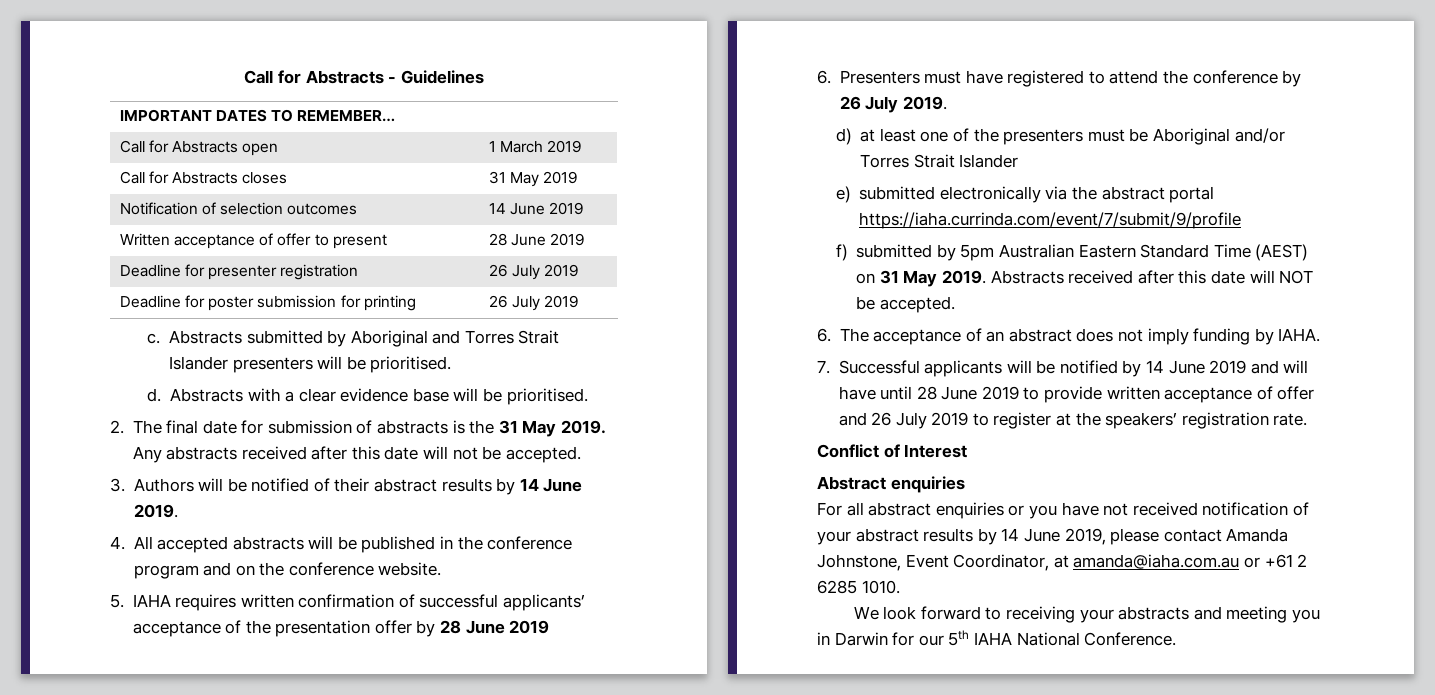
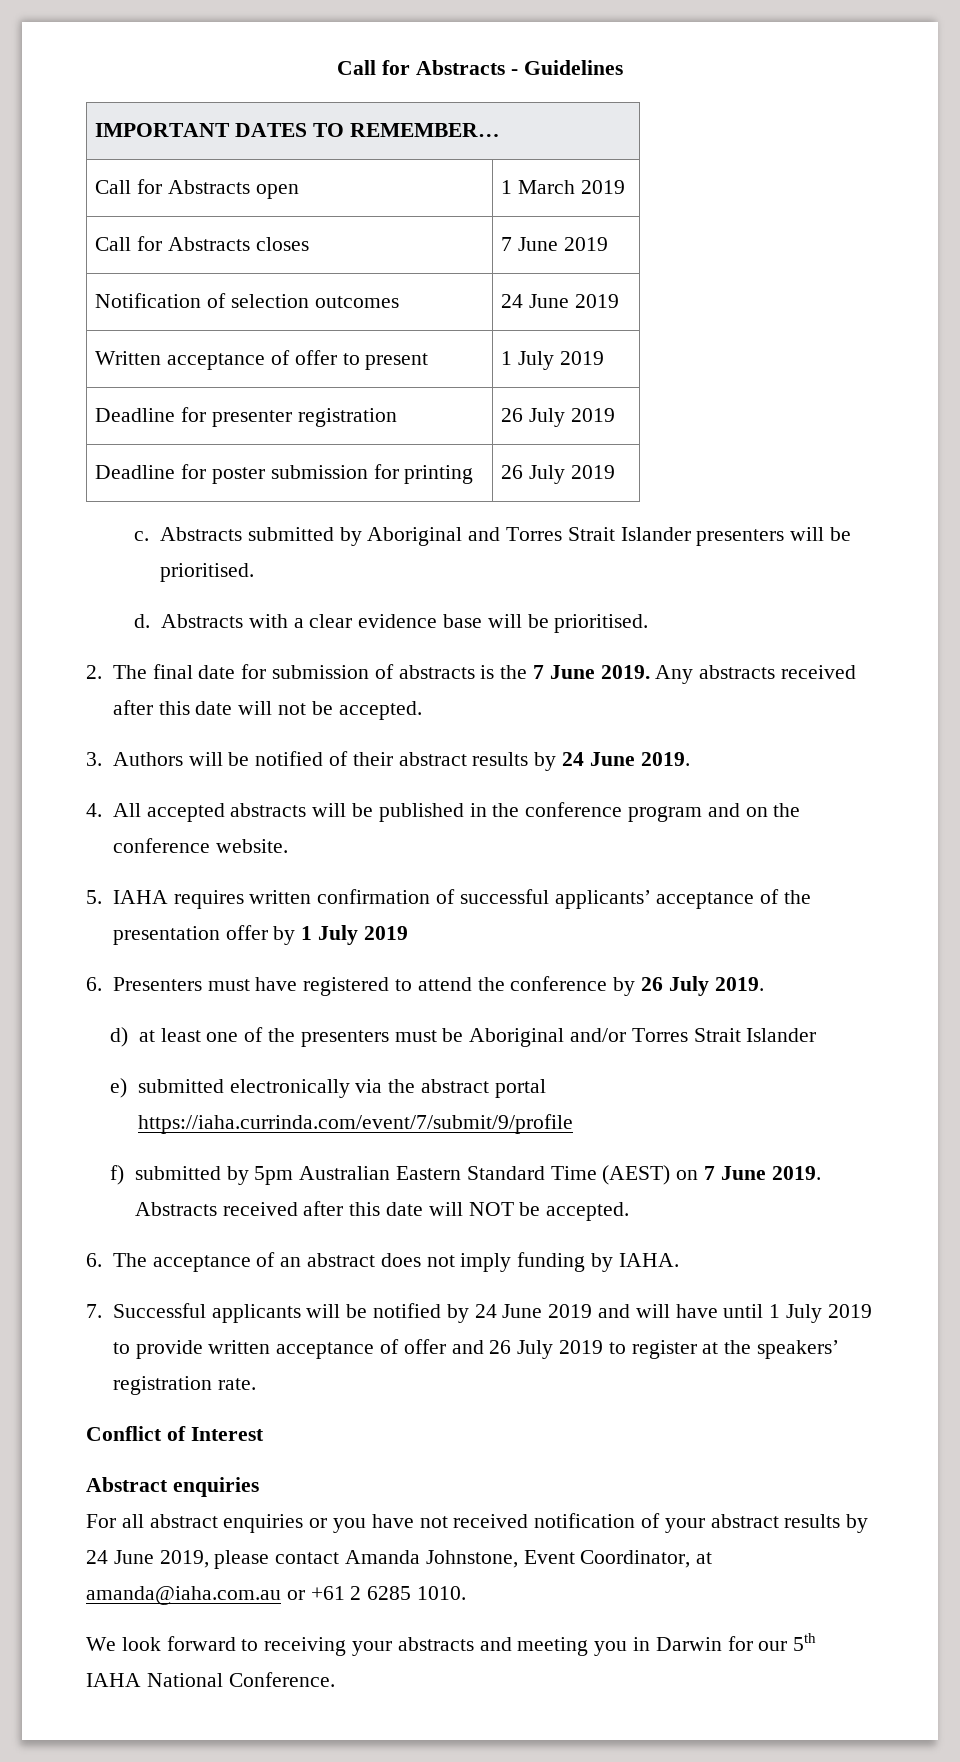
[488,171,540,187] 31 May -> [501,237,559,251] 7 June
[488,203,506,214] 14 -> [501,294,524,308] 24
[488,233,547,246] 28 June -> [501,351,555,370] 1 July
[498,420,557,437] 31 May -> [532,665,595,679] 7 June
[519,478,539,491] 14 -> [561,752,584,766] 24
[440,620,505,634] 28 June -> [301,925,358,945] 1 July
[879,270,938,287] 31 May -> [704,1166,766,1180] 7 June
[1146,360,1165,373] 14 -> [474,1304,497,1318] 24
[916,386,978,400] 28 June -> [769,1304,823,1323] 1 July
[1001,528,1020,541] 14 -> [86,1550,108,1564] 24

